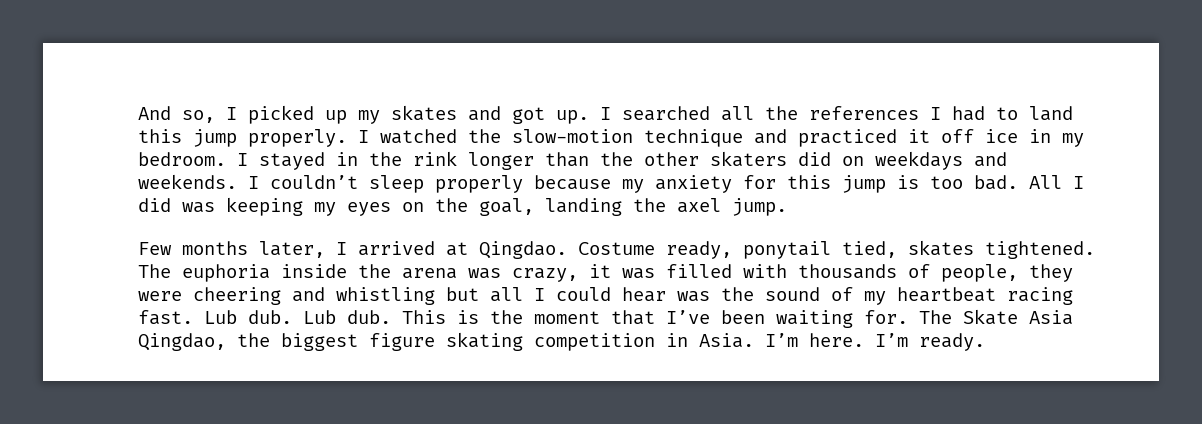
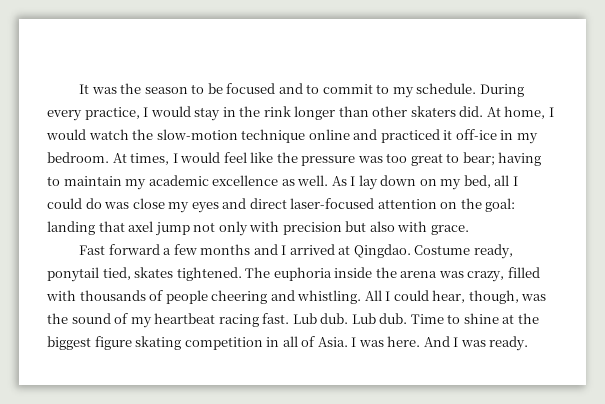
[138,105,1073,124] [138,129,1084,147] [138,152,325,170] And so, I picked up my skates and got up. I searched all the references I had to land this jump properly. I watched the slow-motion technique and practiced it off ice in my bedroom. I stayed -> [79,83,524,98] [47,106,221,121] It was the season to be focused and to commit to my schedule. During every practice, I would stay
[600,152,633,166] the -> (369, 111) none
[798,151,1007,170] [138,174,1084,193] [138,197,787,216] [138,241,325,258] did on weekdays and weekends. I couldn’t sleep properly because my anxiety for this jump is too bad. All I did was keeping my eyes on the goal, landing the axel jump. // Few months later, -> [459,106,554,119] [46,129,538,144] [47,152,542,166] [47,175,518,190] [47,198,516,213] [47,221,469,236] [79,244,278,255] did. At home, I would watch the slow-motion technique online and practiced it off-ice in my bedroom. At times, I would feel like the pressure was too great to bear; having to maintain my academic excellence as well. As I lay down on my bed, all I could do was close my eyes and direct laser-focused attention on the goal: landing that axel jump not only with precision but also with grace. // Fast forward a few months and
[589,264,655,279] it was -> (505, 276) none
[941,264,1073,282] [138,287,666,305] people, they were cheering and whistling but all I could hear -> [165,290,519,304] people cheering and whistling. All I could hear, though,
[402,309,1073,328] [138,333,226,351] This is the moment that I’ve been waiting for. The Skate Asia Qingdao, -> [410,313,515,324] Time to shine at
[699,333,908,348] Asia. I’m here. I’m -> [282,336,486,347] all of Asia. I was here. And I was

